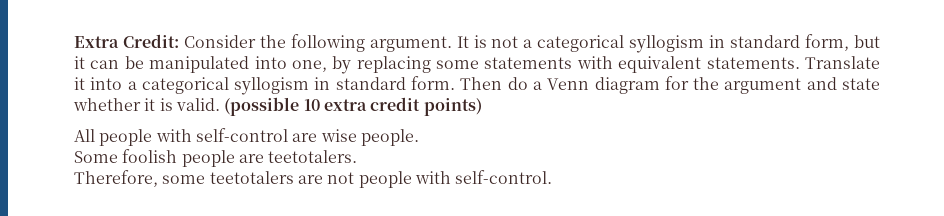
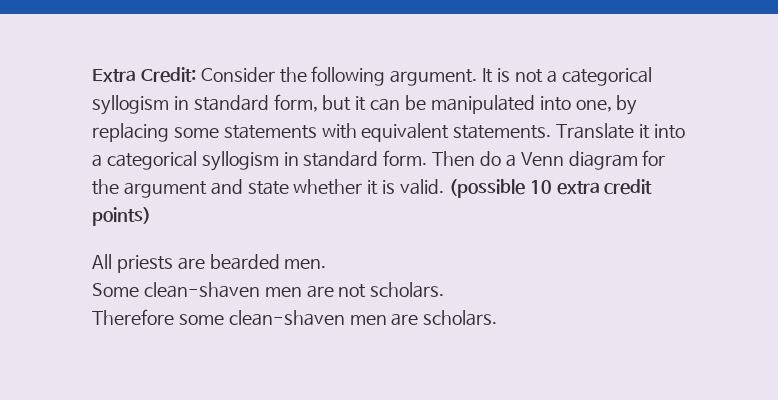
[99,128,419,146] [74,149,358,167] [74,170,553,188] people with self-control are wise people. // Some foolish people are teetotalers. // Therefore, some teetotalers are not people with self-control. -> [116,254,327,273] [92,282,445,298] [92,309,498,326] priests are bearded men. // Some clean-shaven men are not scholars. // Therefore some clean-shaven men are scholars.

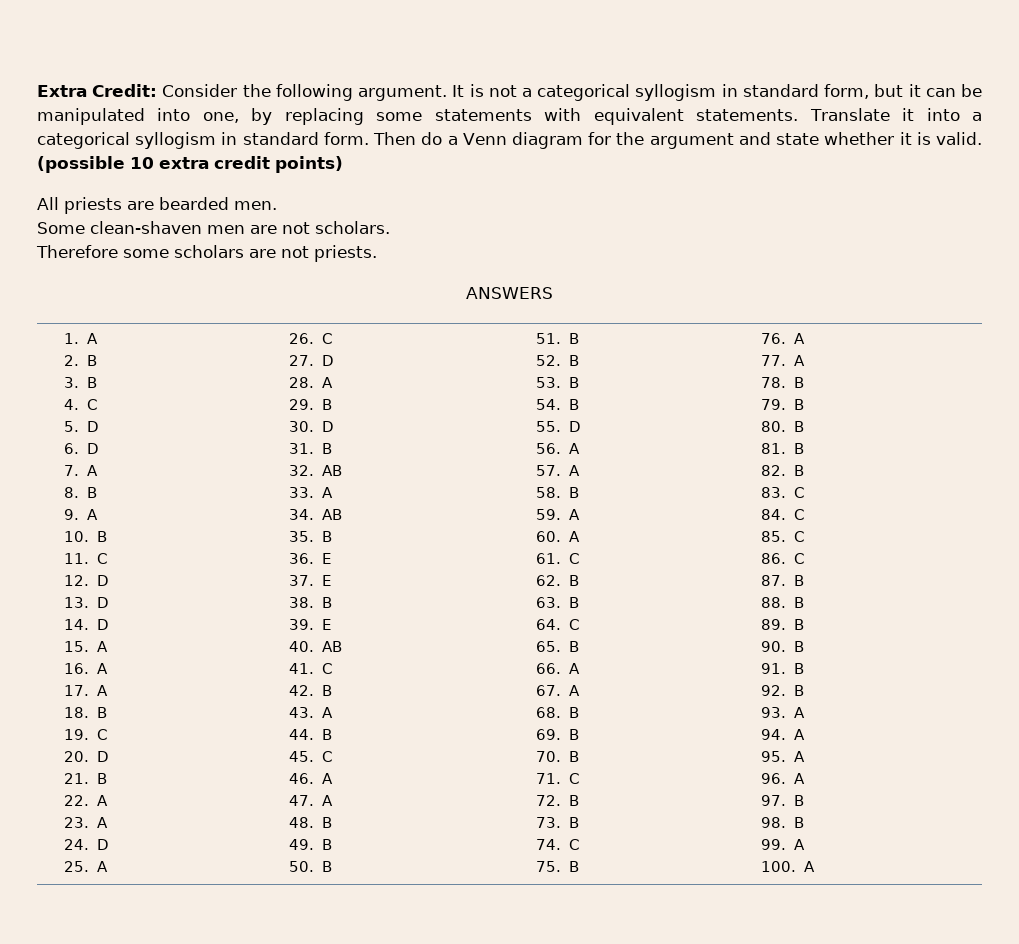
[228,310,498,326] clean-shaven men are scholars. -> [174,245,377,262] [466,287,553,299] [64,333,98,344] [64,355,97,366] [64,377,97,388] [64,399,97,410] [64,421,99,432] [64,443,99,454] [64,465,98,476] [64,487,97,498] [64,509,98,520] [64,531,107,542] [64,553,107,564] [64,575,109,586] [64,597,109,608] [64,619,109,630] [64,641,108,652] [64,663,108,674] [64,685,108,696] [64,707,107,718] [64,729,107,740] [64,751,109,762] [64,773,107,784] [64,795,108,806] [64,817,108,828] [64,839,109,850] [64,861,108,872] [289,333,332,344] [289,355,334,366] [289,377,333,388] [289,399,332,410] [289,421,334,432] [289,443,332,454] [289,465,342,476] [289,487,333,498] [289,509,342,520] [289,531,332,542] [289,553,331,564] [289,575,331,586] [289,597,332,608] [289,619,331,630] [289,641,342,652] [289,663,332,674] [289,685,332,696] [289,707,333,718] [289,729,332,740] [289,751,332,762] [289,773,333,784] [289,795,333,806] [289,817,332,828] [289,839,332,850] [289,861,332,872] [536,333,579,344] [536,355,579,366] [536,377,579,388] [536,399,579,410] [536,421,581,432] [536,443,580,454] [536,465,580,476] [536,487,579,498] [536,509,580,520] [536,531,580,542] [536,553,579,564] [536,575,579,586] [536,597,579,608] [536,619,579,630] [536,641,579,652] [536,663,580,674] [536,685,580,696] [536,707,579,718] [536,729,579,740] [536,751,579,762] [536,773,579,784] [536,795,579,806] [536,817,579,828] [536,839,579,850] [536,861,579,872] [761,333,805,344] [761,355,805,366] [761,377,804,388] [761,399,804,410] [761,421,804,432] [761,443,804,454] [761,465,804,476] [761,487,804,498] [761,509,804,520] [761,531,804,542] [761,553,804,564] [761,575,804,586] [761,597,804,608] [761,619,804,630] [761,641,804,652] [761,663,804,674] [761,685,804,696] [761,707,805,718] [761,729,805,740] [761,751,805,762] [761,773,805,784] [761,795,804,806] [761,817,804,828] [761,839,805,850] [761,861,815,872] scholars are not priests. // ANSWERS // 1. A // 2. B // 3. B // 4. C // 5. D // 6. D // 7. A // 8. B // 9. A // 10. B // 11. C // 12. D // 13. D // 14. D // 15. A // 16. A // 17. A // 18. B // 19. C // 20. D // 21. B // 22. A // 23. A // 24. D // 25. A | 26. C // 27. D // 28. A // 29. B // 30. D // 31. B // 32. AB // 33. A // 34. AB // 35. B // 36. E // 37. E // 38. B // 39. E // 40. AB // 41. C // 42. B // 43. A // 44. B // 45. C // 46. A // 47. A // 48. B // 49. B // 50. B | 51. B // 52. B // 53. B // 54. B // 55. D // 56. A // 57. A // 58. B // 59. A // 60. A // 61. C // 62. B // 63. B // 64. C // 65. B // 66. A // 67. A // 68. B // 69. B // 70. B // 71. C // 72. B // 73. B // 74. C // 75. B | 76. A // 77. A // 78. B // 79. B // 80. B // 81. B // 82. B // 83. C // 84. C // 85. C // 86. C // 87. B // 88. B // 89. B // 90. B // 91. B // 92. B // 93. A // 94. A // 95. A // 96. A // 97. B // 98. B // 99. A // 100. A

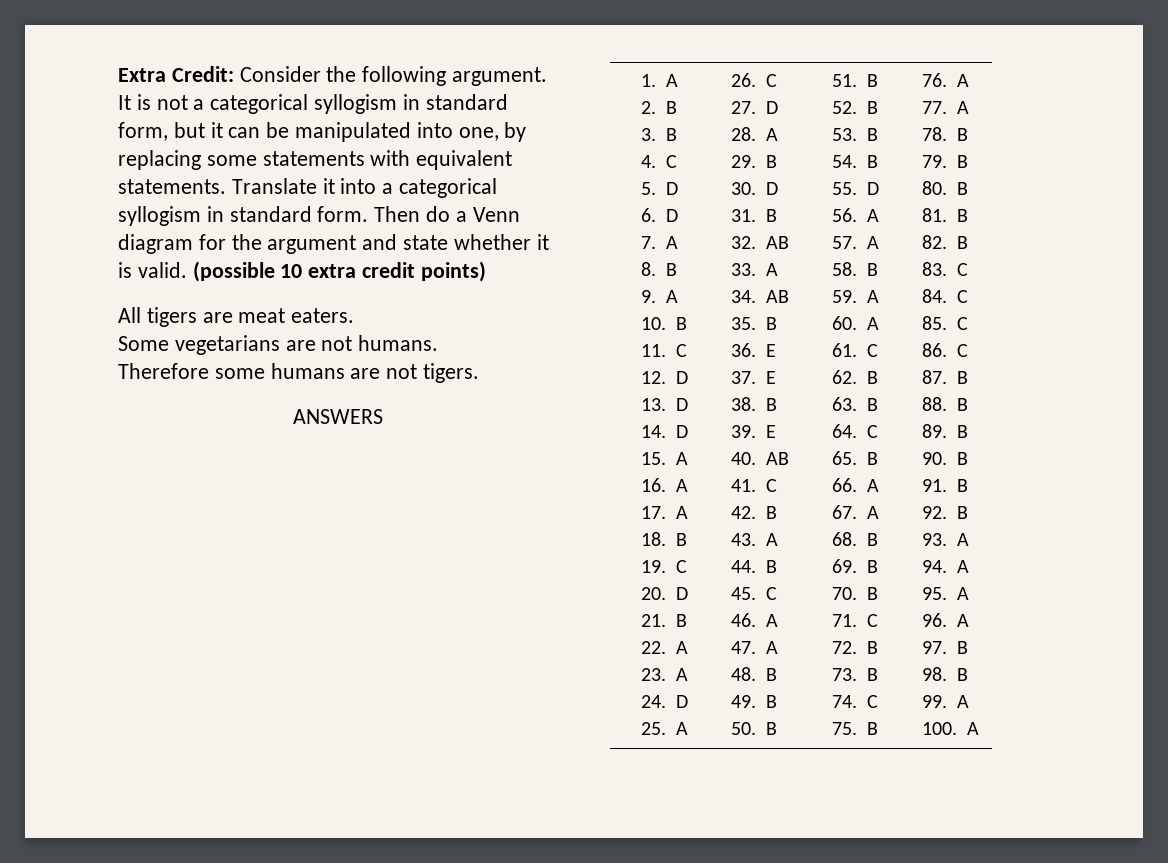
[64,197,277,214] priests are bearded men. -> [146,307,355,327] tigers are meat eaters.
[90,221,390,234] clean-shaven men are not scholars. -> [174,335,439,355] vegetarians are not humans.
[174,245,377,262] scholars are not priests. -> [270,363,480,383] humans are not tigers.

